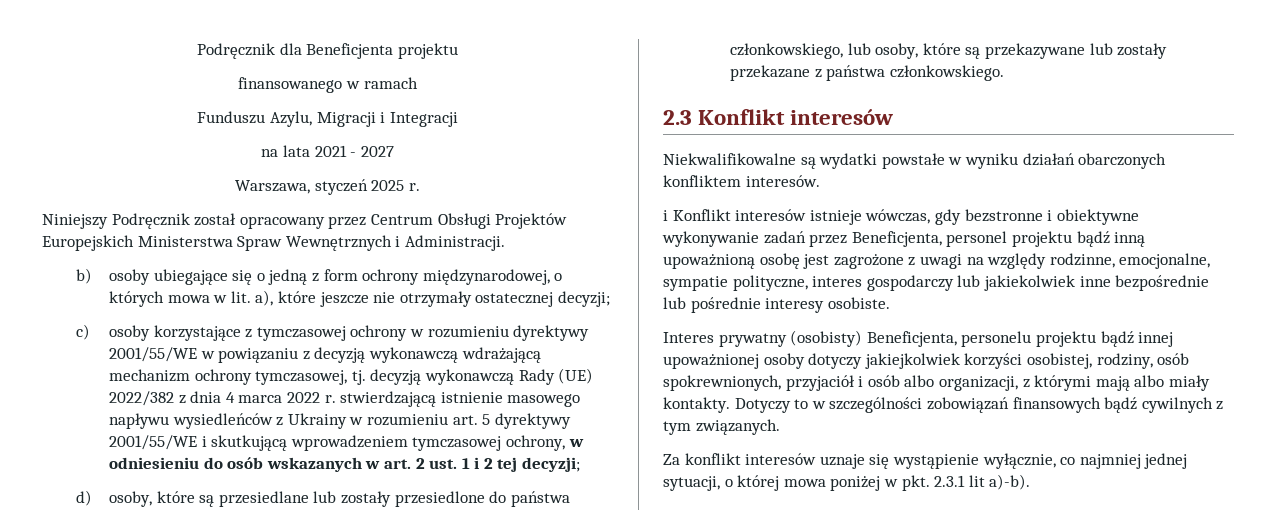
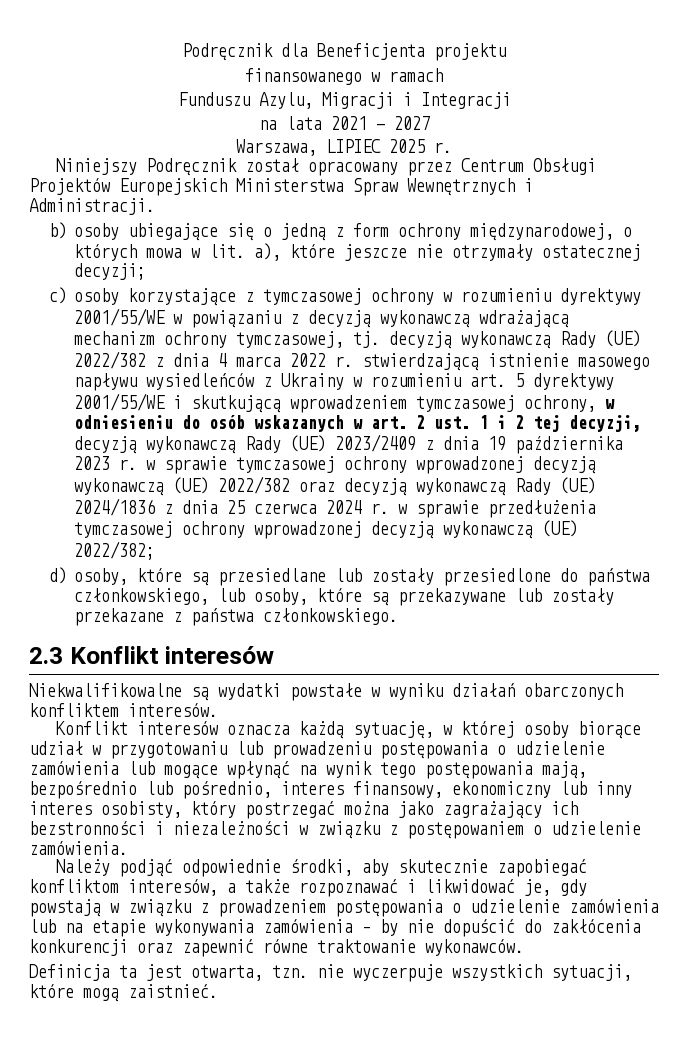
[314,179,368,195] styczeń -> [326,139,381,153] LIPIEC
[522,457,581,472] decyzji; -> [569,415,642,432] [74,434,624,454] [74,456,597,474] [74,476,597,496] [74,498,597,518] [74,520,579,539] [74,541,156,560] decyzji, decyzją wykonawczą Rady (UE) 2023/2409 z dnia 19 października 2023 r. w sprawie tymczasowej ochrony wprowadzonej decyzją wykonawczą (UE) 2022/382 oraz decyzją wykonawczą Rady (UE) 2024/1836 z dnia 25 czerwca 2024 r. w sprawie przedłużenia tymczasowej ochrony wprowadzonej decyzją wykonawczą (UE) 2022/382;
[663,209,1139,225] [662,231,1146,247] [663,253,1211,269] [663,275,1210,291] [663,297,890,313] [663,330,1174,347] [663,353,1190,369] [663,375,1210,391] [663,397,1224,413] [663,419,780,435] [663,453,1188,469] [663,474,1031,491] i Konflikt interesów istnieje wówczas, gdy bezstronne i obiektywne wykonywanie zadań przez Beneficjenta, personel projektu bądź inną upoważnioną osobę jest zagrożone z uwagi na względy rodzinne, emocjonalne, sympatie polityczne, interes gospodarczy lub jakiekolwiek inne bezpośrednie lub pośrednie interesy osobiste. // Interes prywatny (osobisty) Beneficjenta, personelu projektu bądź innej upoważnionej osoby dotyczy jakiejkolwiek korzyści osobistej, rodziny, osób spokrewnionych, przyjaciół i osób albo organizacji, z którymi mają albo miały kontakty. Dotyczy to w szczególności zobowiązań finansowych bądź cywilnych z tym związanych. // Za konflikt interesów uznaje się wystąpienie wyłącznie, co najmniej jednej sytuacji, o której mowa poniżej w pkt. 2.3.1 lit a)-b). -> [55,721,641,739] [29,741,605,759] [29,761,587,779] [29,781,632,799] [29,801,578,819] [29,821,641,839] [29,841,128,855] [55,859,587,877] [29,879,587,897] [29,899,659,917] [29,919,641,937] [29,939,524,957] [29,964,632,982] [29,984,218,1002] Konflikt interesów oznacza każdą sytuację, w której osoby biorące udział w przygotowaniu lub prowadzeniu postępowania o udzielenie zamówienia lub mogące wpłynąć na wynik tego postępowania mają, bezpośrednio lub pośrednio, interes finansowy, ekonomiczny lub inny interes osobisty, który postrzegać można jako zagrażający ich bezstronności i niezależności w związku z postępowaniem o udzielenie zamówienia. // Należy podjąć odpowiednie środki, aby skutecznie zapobiegać konfliktom interesów, a także rozpoznawać i likwidować je, gdy powstają w związku z prowadzeniem postępowania o udzielenie zamówienia lub na etapie wykonywania zamówienia – by nie dopuścić do zakłócenia konkurencji oraz zapewnić równe traktowanie wykonawców. // Definicja ta jest otwarta, tzn. nie wyczerpuje wszystkich sytuacji, które mogą zaistnieć.

